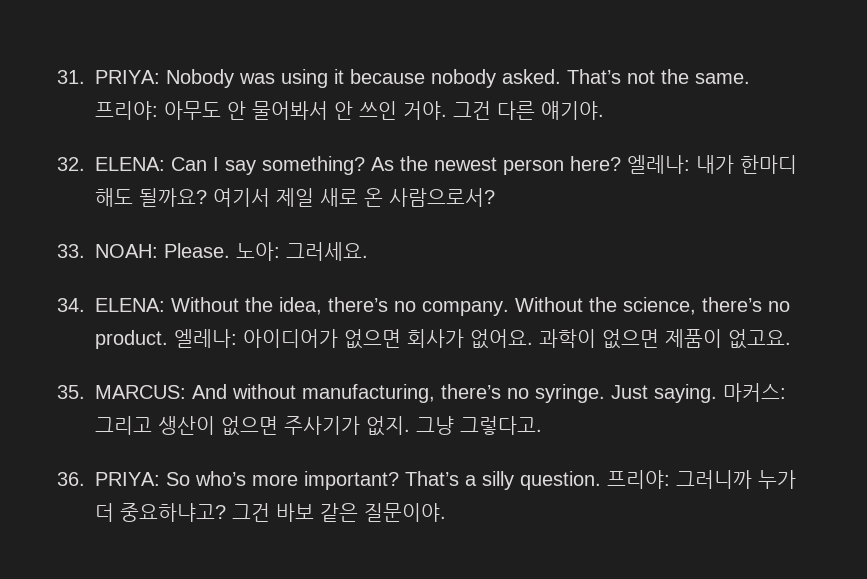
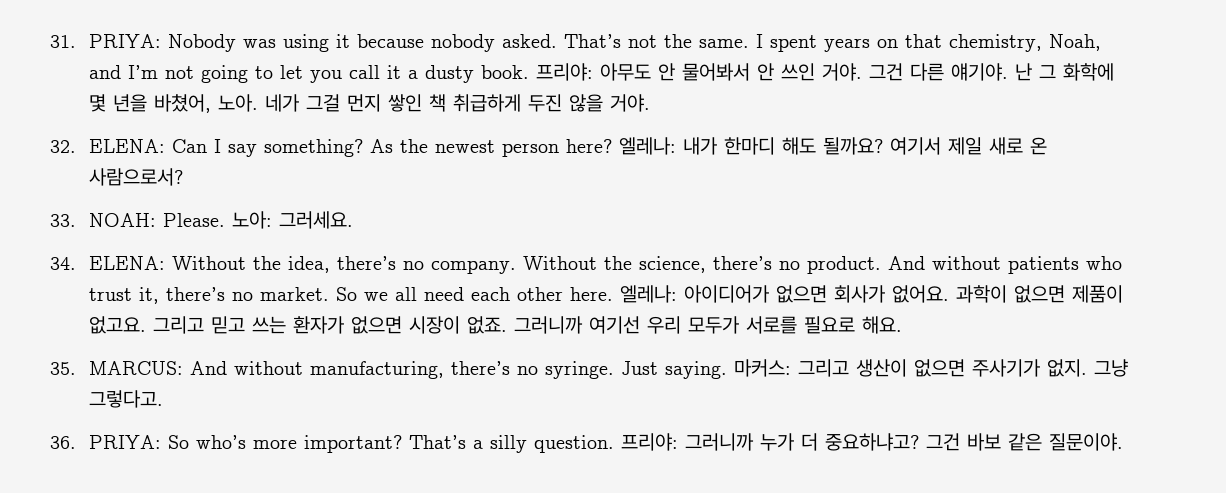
(750, 78) none -> [755,34,1101,52] [88,65,529,83] I spent years on that chemistry, Noah, and I’m not going to let you call it a dusty book.
(604, 110) none -> [1014,63,1114,81] [88,94,650,113] 난 그 화학에 몇 년을 바쳤어, 노아. 네가 그걸 먼지 쌓인 책 취급하게 두진 않을 거야.
(168, 339) none -> [887,256,1122,274] [88,287,613,304] And without patients who trust it, there’s no market. So we all need each other here.
(791, 339) none -> [152,316,902,334] 그리고 믿고 쓰는 환자가 없으면 시장이 없죠. 그러니까 여기선 우리 모두가 서로를 필요로 해요.

